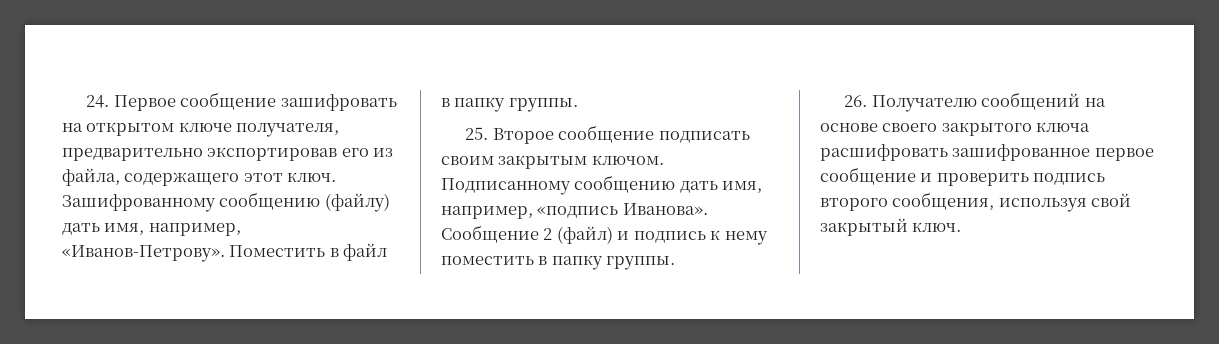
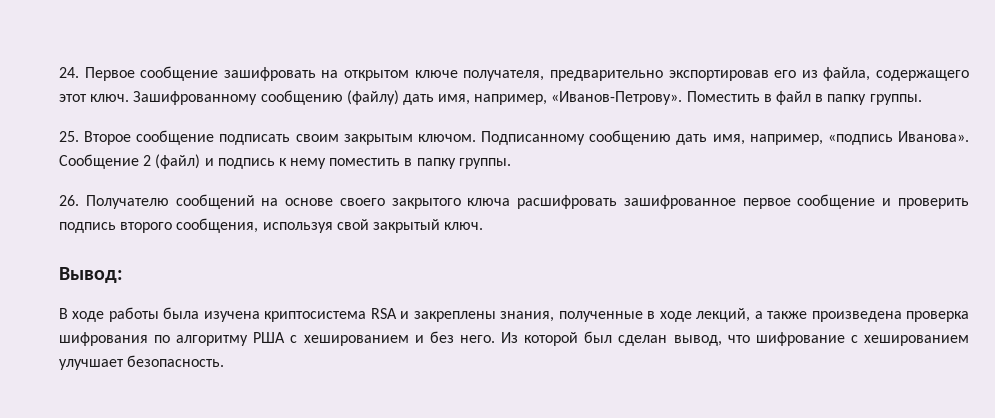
(962, 227) none -> [59,267,123,283] [59,307,970,322] [59,331,970,346] [59,355,225,370] // Вывод: // В ходе работы была изучена криптосистема RSA и закреплены знания, полученные в ходе лекций, а также произведена проверка шифрования по алгоритму РША с хешированием и без него. Из которой был сделан вывод, что шифрование с хешированием улучшает безопасность.

